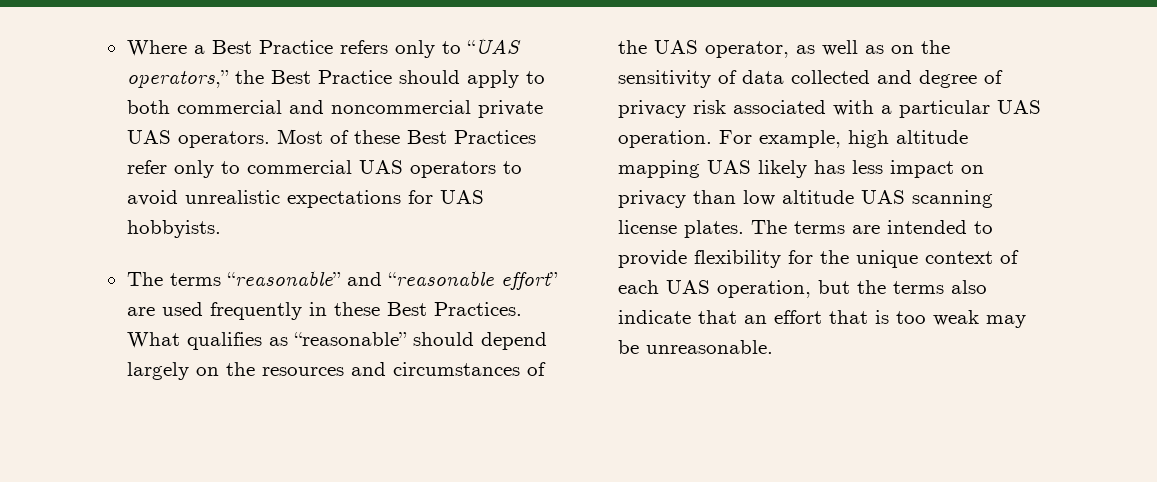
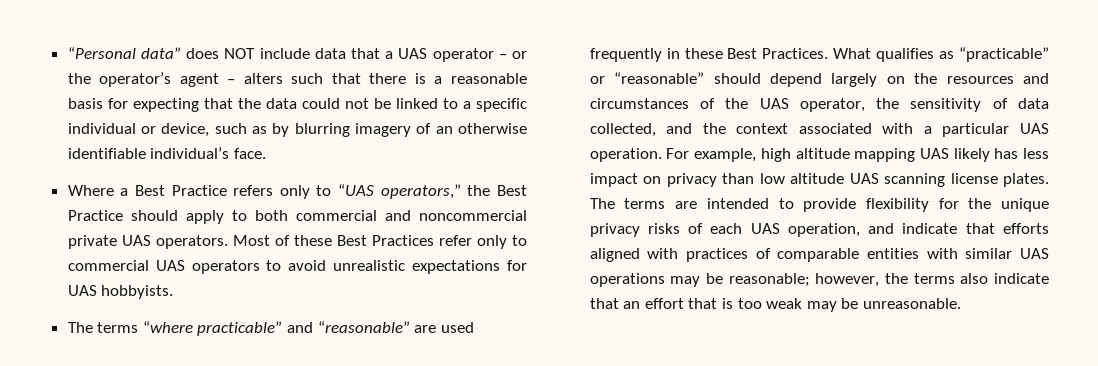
(126, 48) none -> [67,47,527,62] [67,72,527,87] [67,98,527,112] [67,123,527,137] [67,147,266,159] “Personal data” does NOT include data that a UAS operator – or the operator’s agent – alters such that there is a reasonable basis for expecting that the data could not be linked to a specific individual or device, such as by blurring imagery of an otherwise identifiable individual’s face. //
[226,270,558,290] “reasonable” and “reasonable effort” -> [142,321,410,336] “where practicable” and “reasonable”
(288, 341) none -> [959,47,1049,62] [589,76,605,84] “practicable” or
[795,40,950,56] [617,70,1003,88] [617,100,726,118] as well as on the sensitivity of data collected and degree of privacy risk -> [876,98,1049,112] [589,123,789,137] the sensitivity of data collected, and the context
[924,251,993,264] context -> [589,223,680,237] privacy risks
[817,280,850,294] but -> [868,223,1049,234] [589,248,1049,262] [589,273,880,287] and indicate that efforts aligned with practices of comparable entities with similar UAS operations may be reasonable; however,

